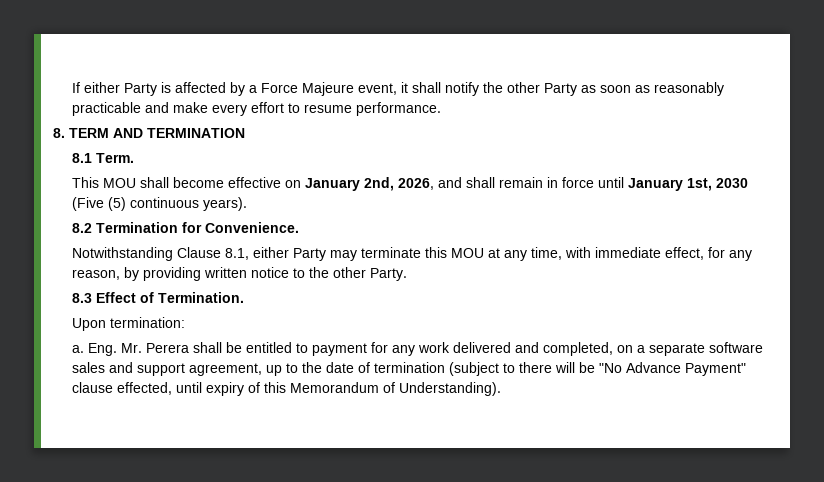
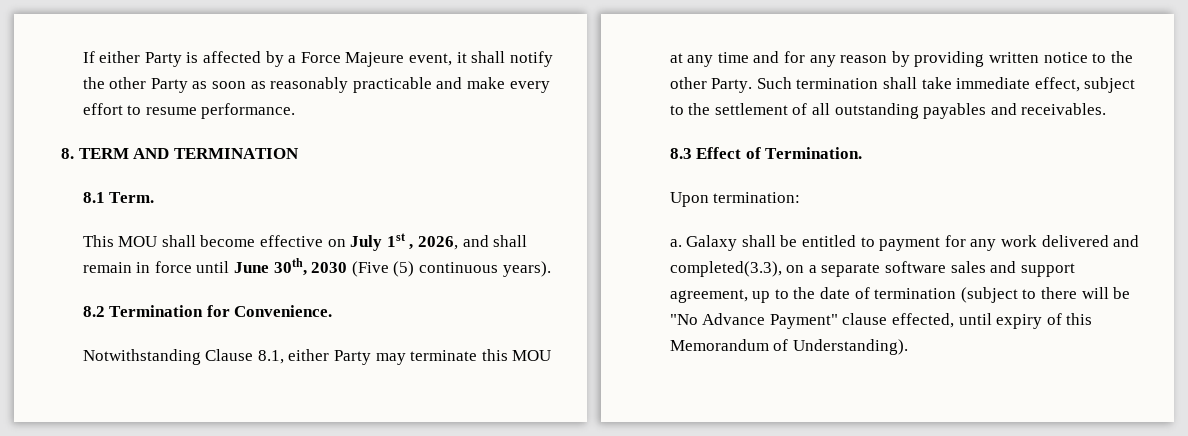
[304,177,394,191] January 2nd, -> [350,233,414,251] July 1st ,
[627,178,712,191] January 1st, -> [234,258,307,276] June 30th,
[530,247,752,261] [71,269,120,280] time, with immediate effect, for any reason, -> [717,51,888,67] time and for any reason
(407, 274) none -> [756,77,1136,93] [669,103,1107,119] Such termination shall take immediate effect, subject to the settlement of all outstanding payables and receivables.
[87,343,189,356] Eng. Mr. Perera -> [686,235,738,251] Galaxy
[542,342,613,356] completed, -> [669,261,782,277] completed(3.3),

